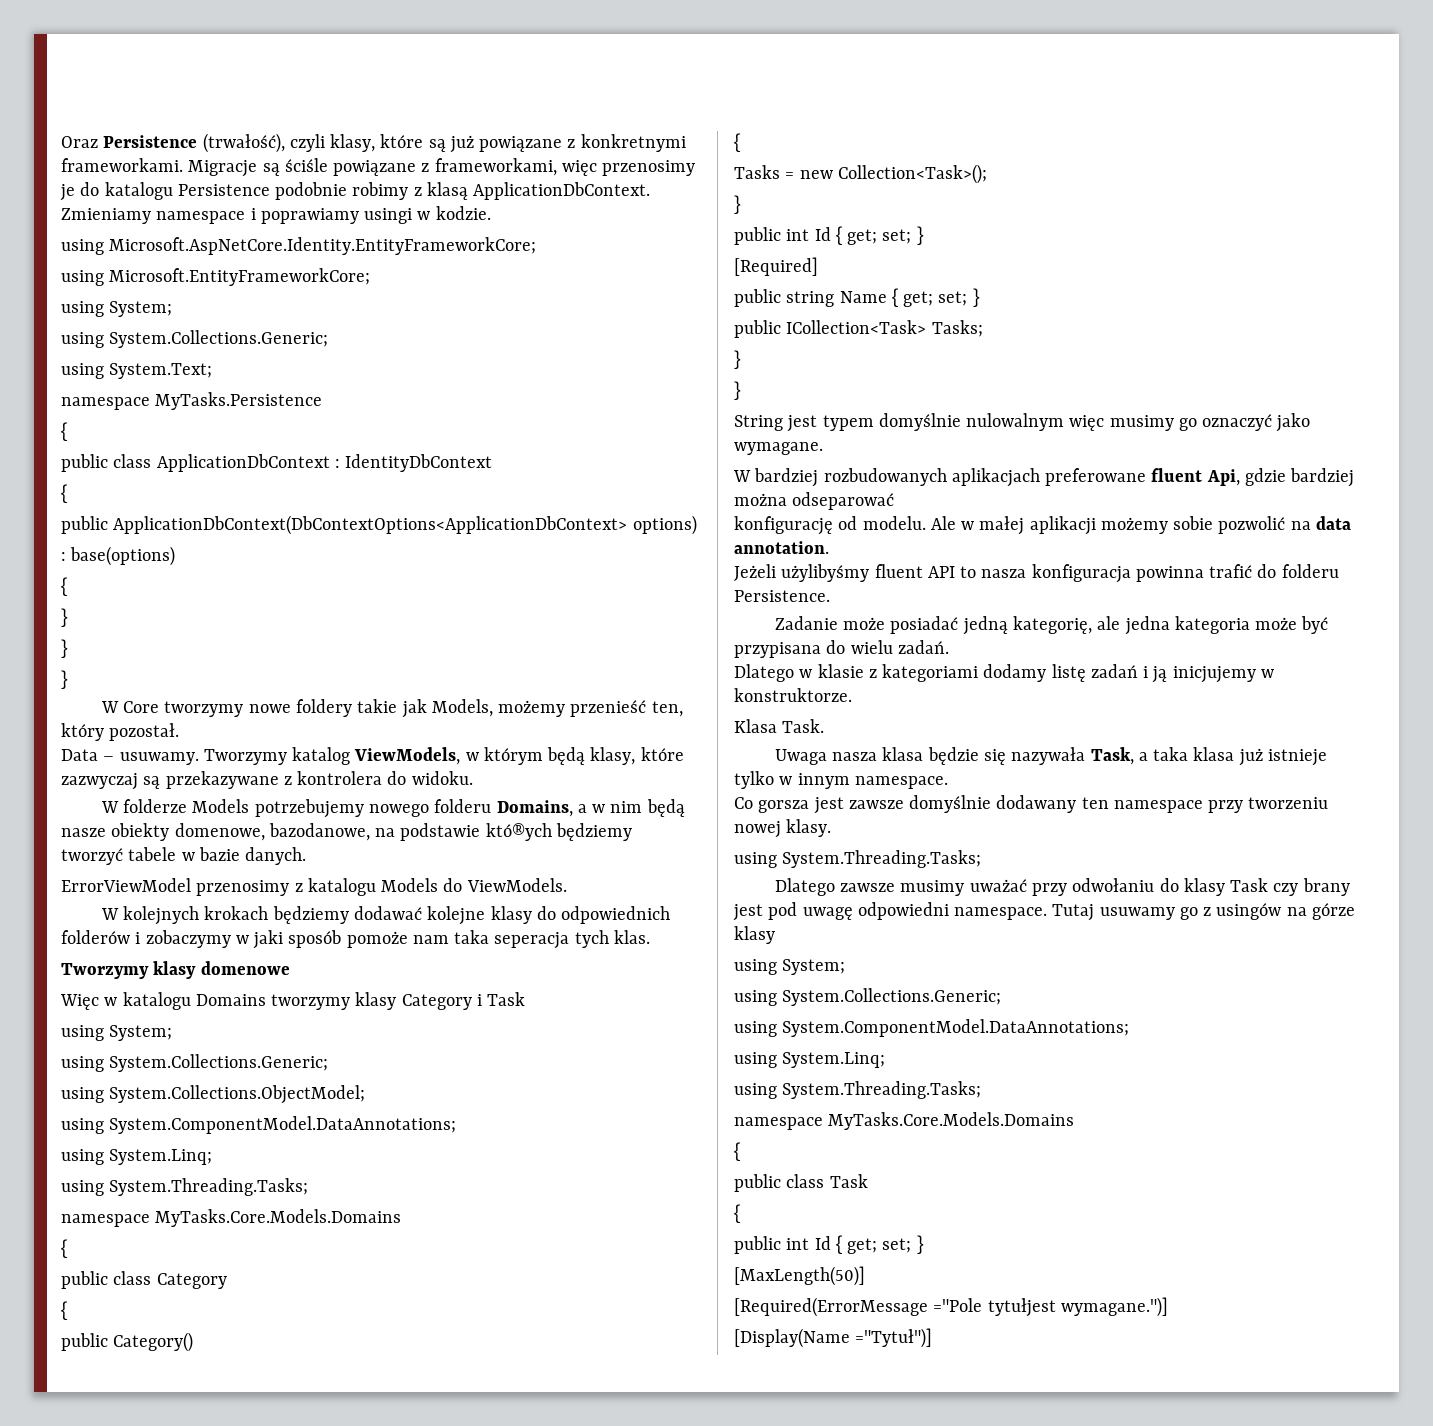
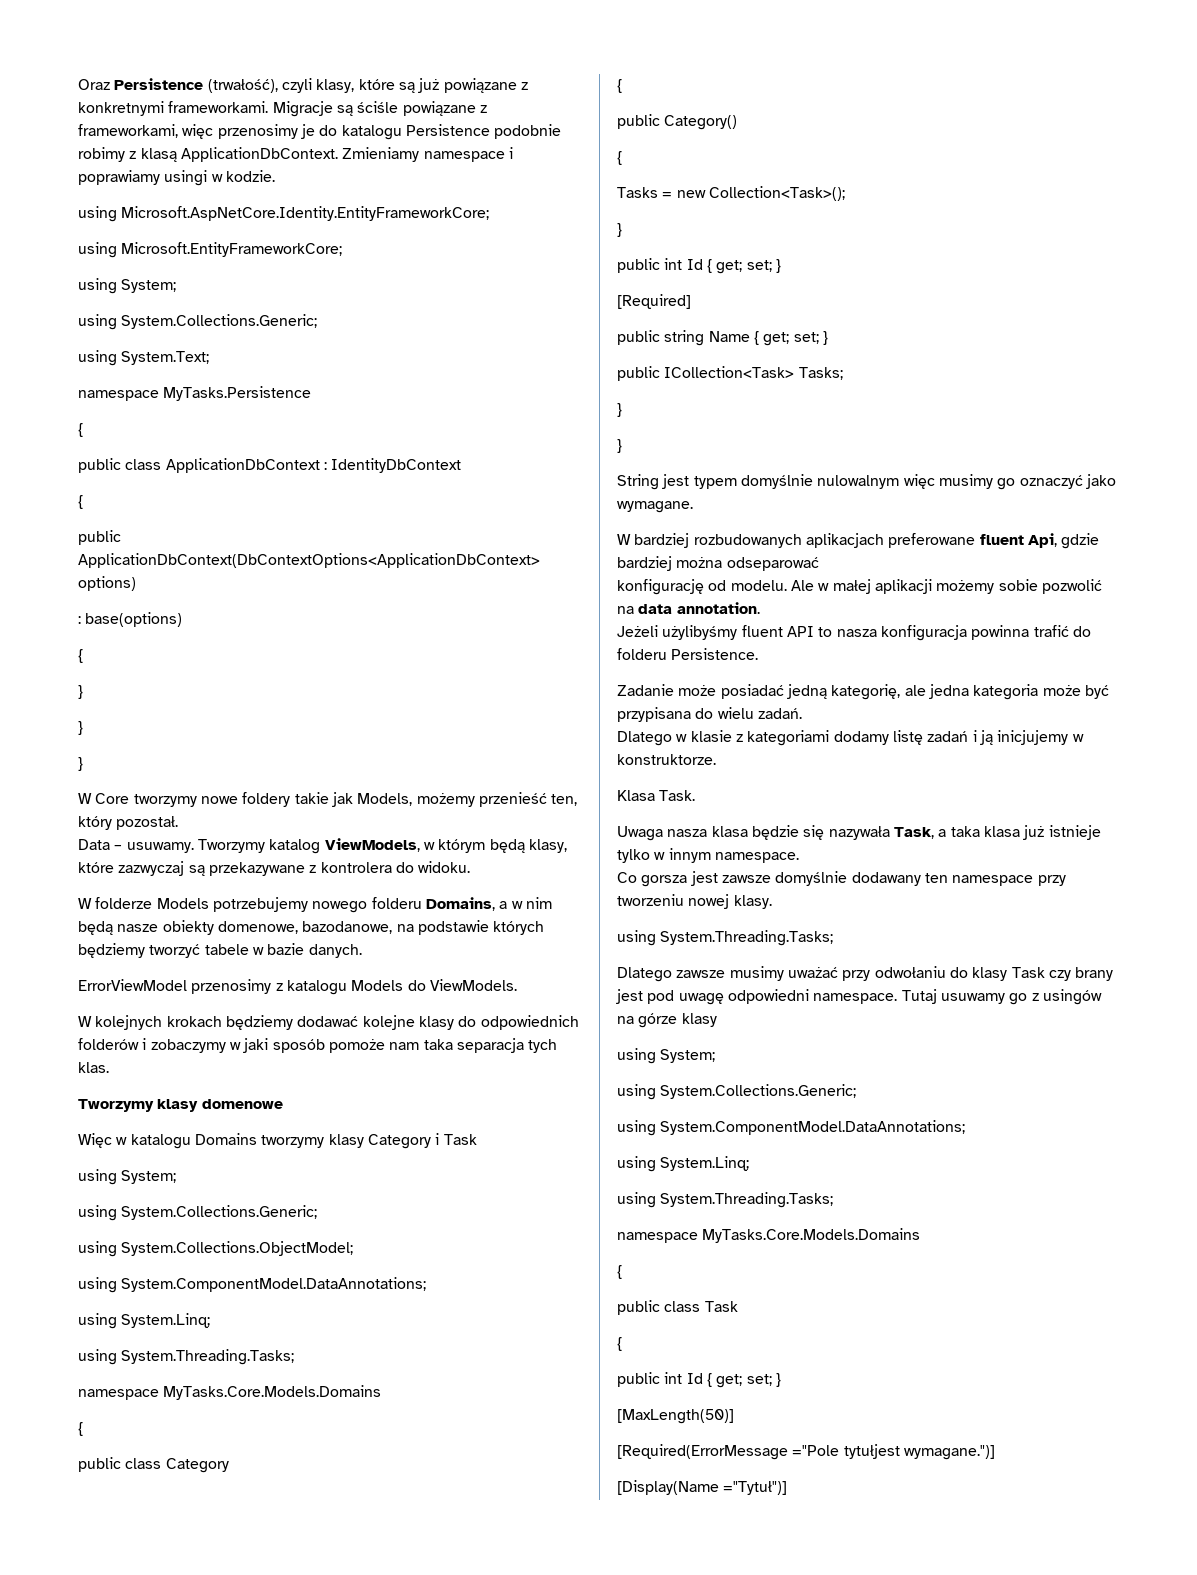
[485,823,552,841] któ®ych -> [493,921,545,935] których
[494,932,570,949] seperacja -> [456,1038,524,1053] separacja

